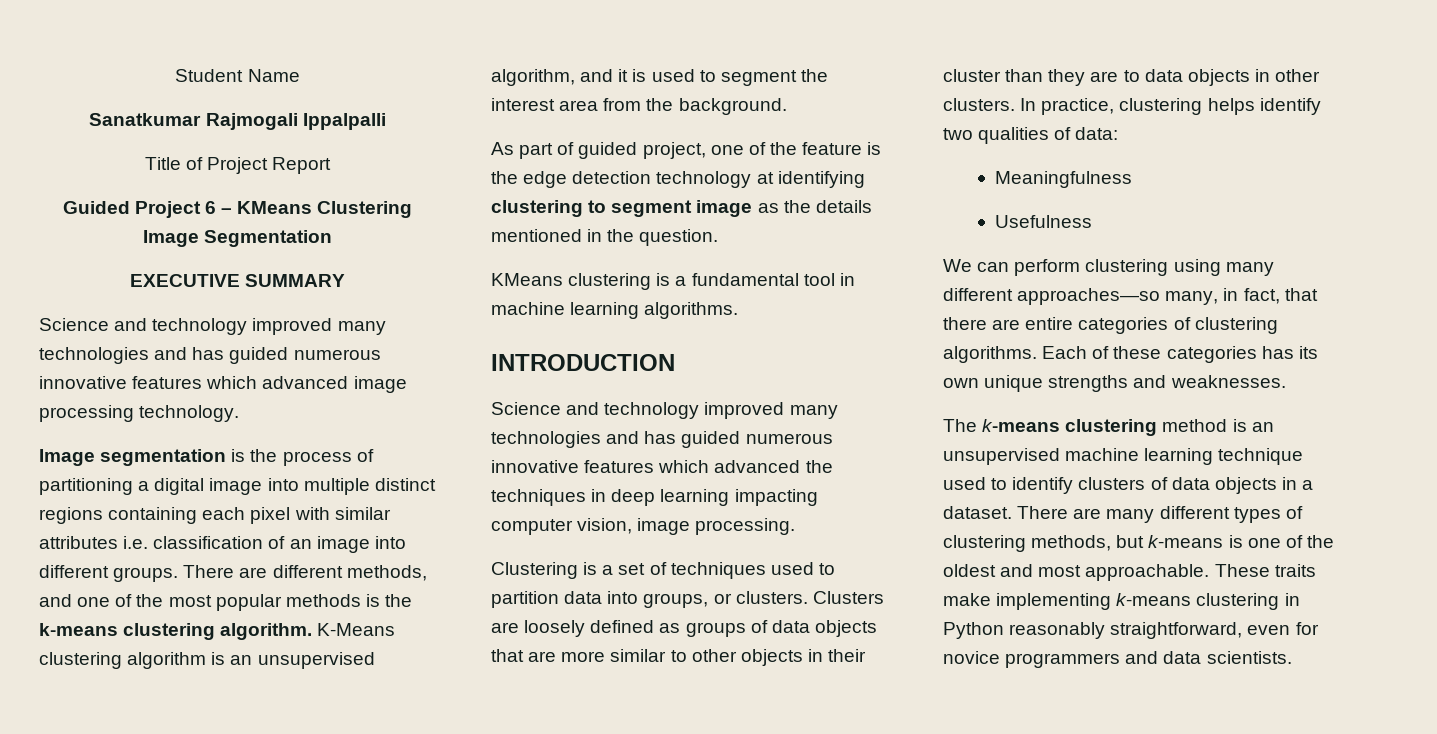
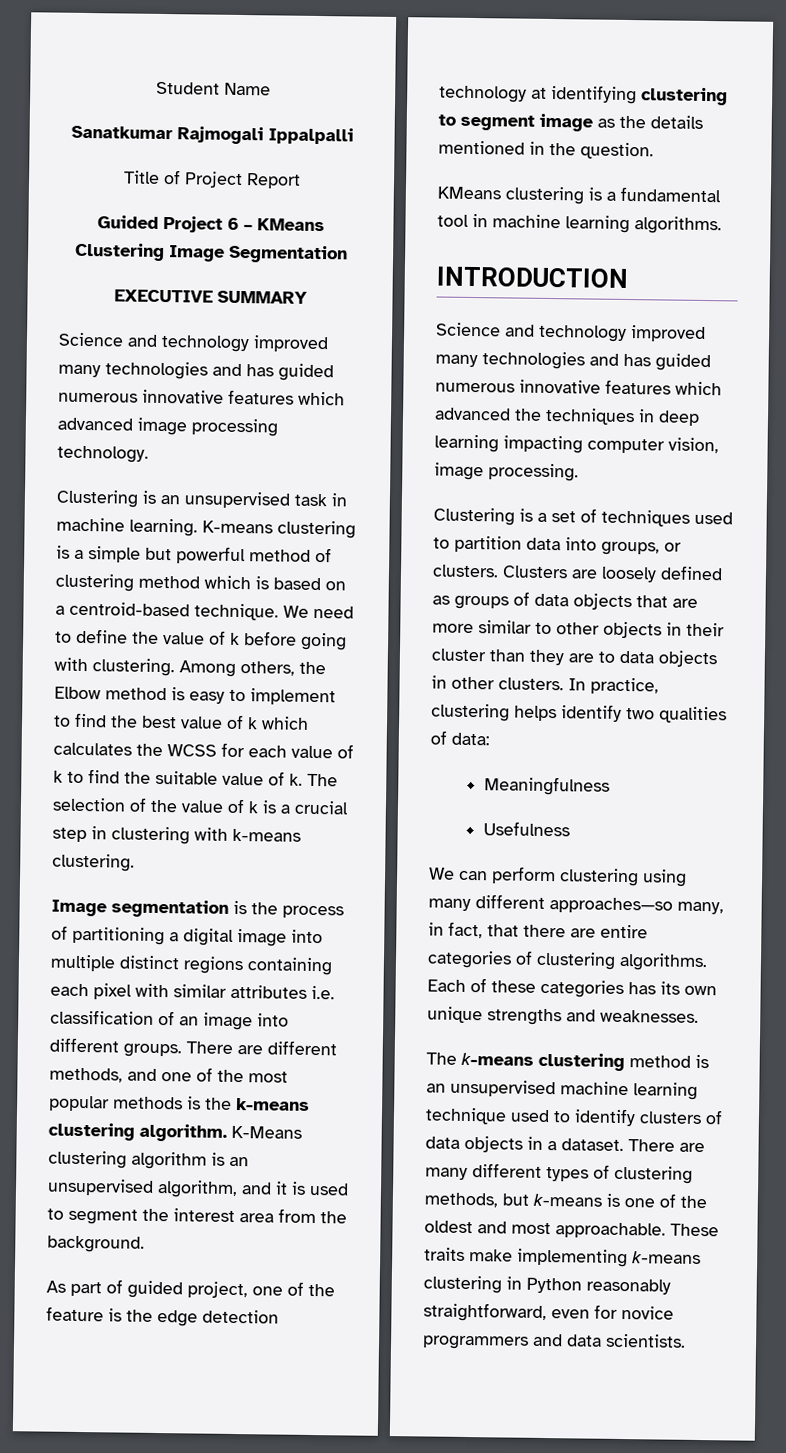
(240, 413) none -> [56,489,348,509] [56,517,356,539] [56,545,332,565] [55,573,346,592] [55,601,354,621] [55,628,347,651] [54,657,326,677] [54,686,336,706] [53,712,309,730] [53,742,354,759] [53,769,338,787] [52,797,349,815] [52,826,301,845] [52,853,135,872] // Clustering is an unsupervised task in machine learning. K-means clustering is a simple but powerful method of clustering method which is based on a centroid-based technique. We need to define the value of k before going with clustering. Among others, the Elbow method is easy to implement to find the best value of k which calculates the WCSS for each value of k to find the suitable value of k. The selection of the value of k is a crucial step in clustering with k-means clustering.

